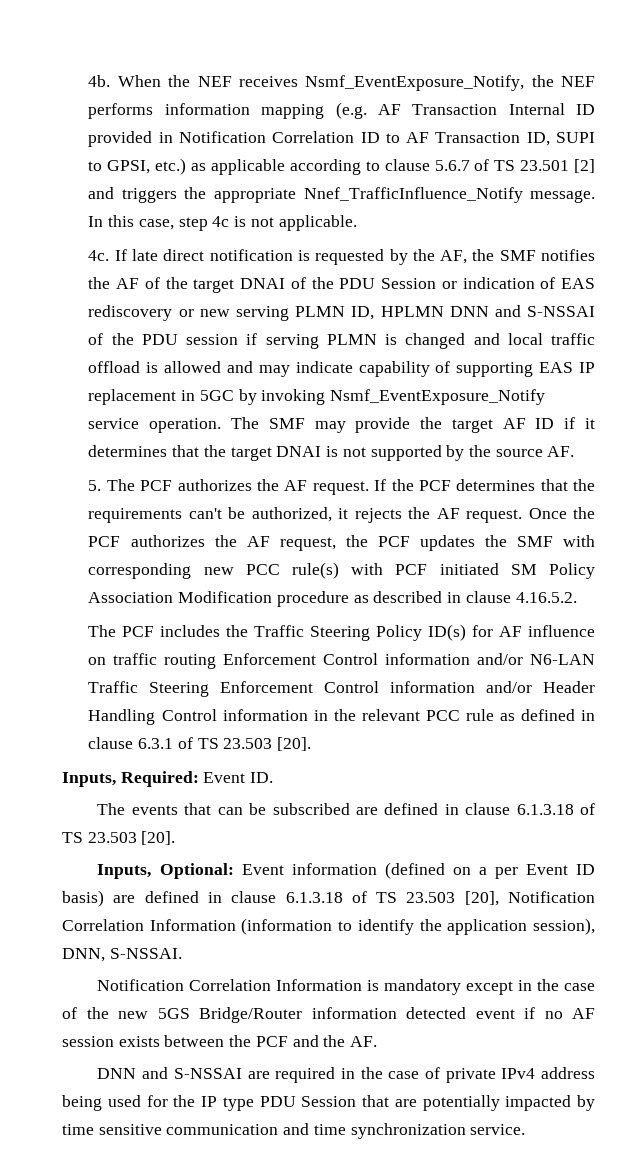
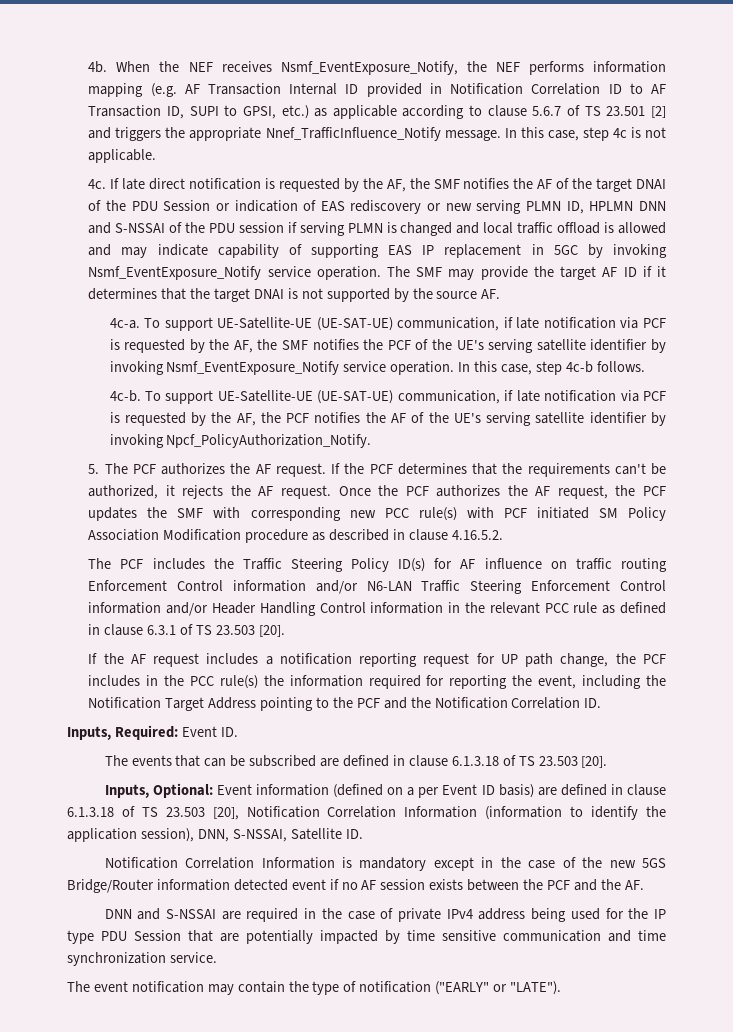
(575, 451) none -> [109,317,667,331] [109,339,667,353] [109,361,645,375] [109,390,667,404] [109,412,667,426] [109,434,372,448] // 4c-a. To support UE-Satellite-UE (UE-SAT-UE) communication, if late notification via PCF is requested by the AF, the SMF notifies the PCF of the UE's serving satellite identifier by invoking Nsmf_EventExposure_Notify service operation. In this case, step 4c-b follows. // 4c-b. To support UE-Satellite-UE (UE-SAT-UE) communication, if late notification via PCF is requested by the AF, the PCF notifies the AF of the UE's serving satellite identifier by invoking Npcf_PolicyAuthorization_Notify.
(312, 744) none -> [88,653,666,667] [88,675,666,689] [88,697,602,711] // If the AF request includes a notification reporting request for UP path change, the PCF includes in the PCC rule(s) the information required for reporting the event, including the Notification Target Address pointing to the PCF and the Notification Correlation ID.
[109,948,182,959] S-NSSAI. -> [232,828,363,842] S-NSSAI, Satellite ID.
(526, 1129) none -> [67,981,562,995] // The event notification may contain the type of notification ("EARLY" or "LATE").

